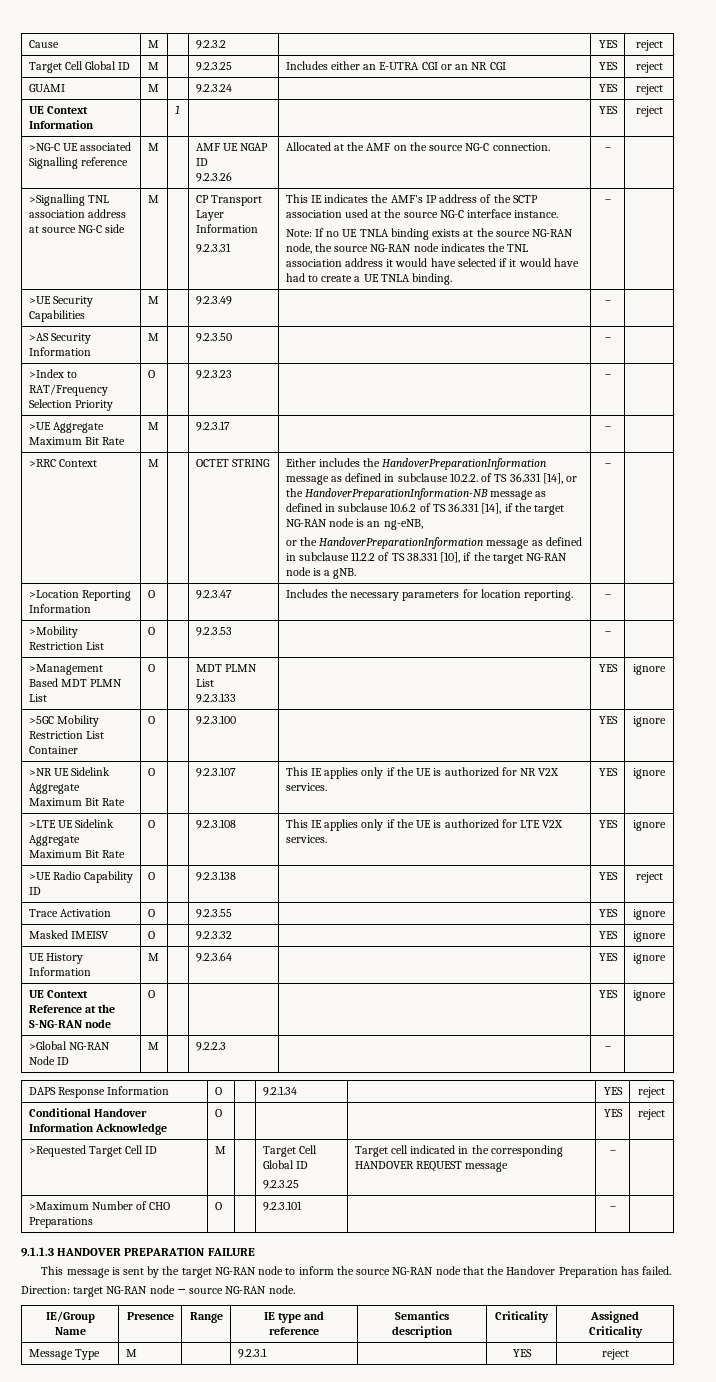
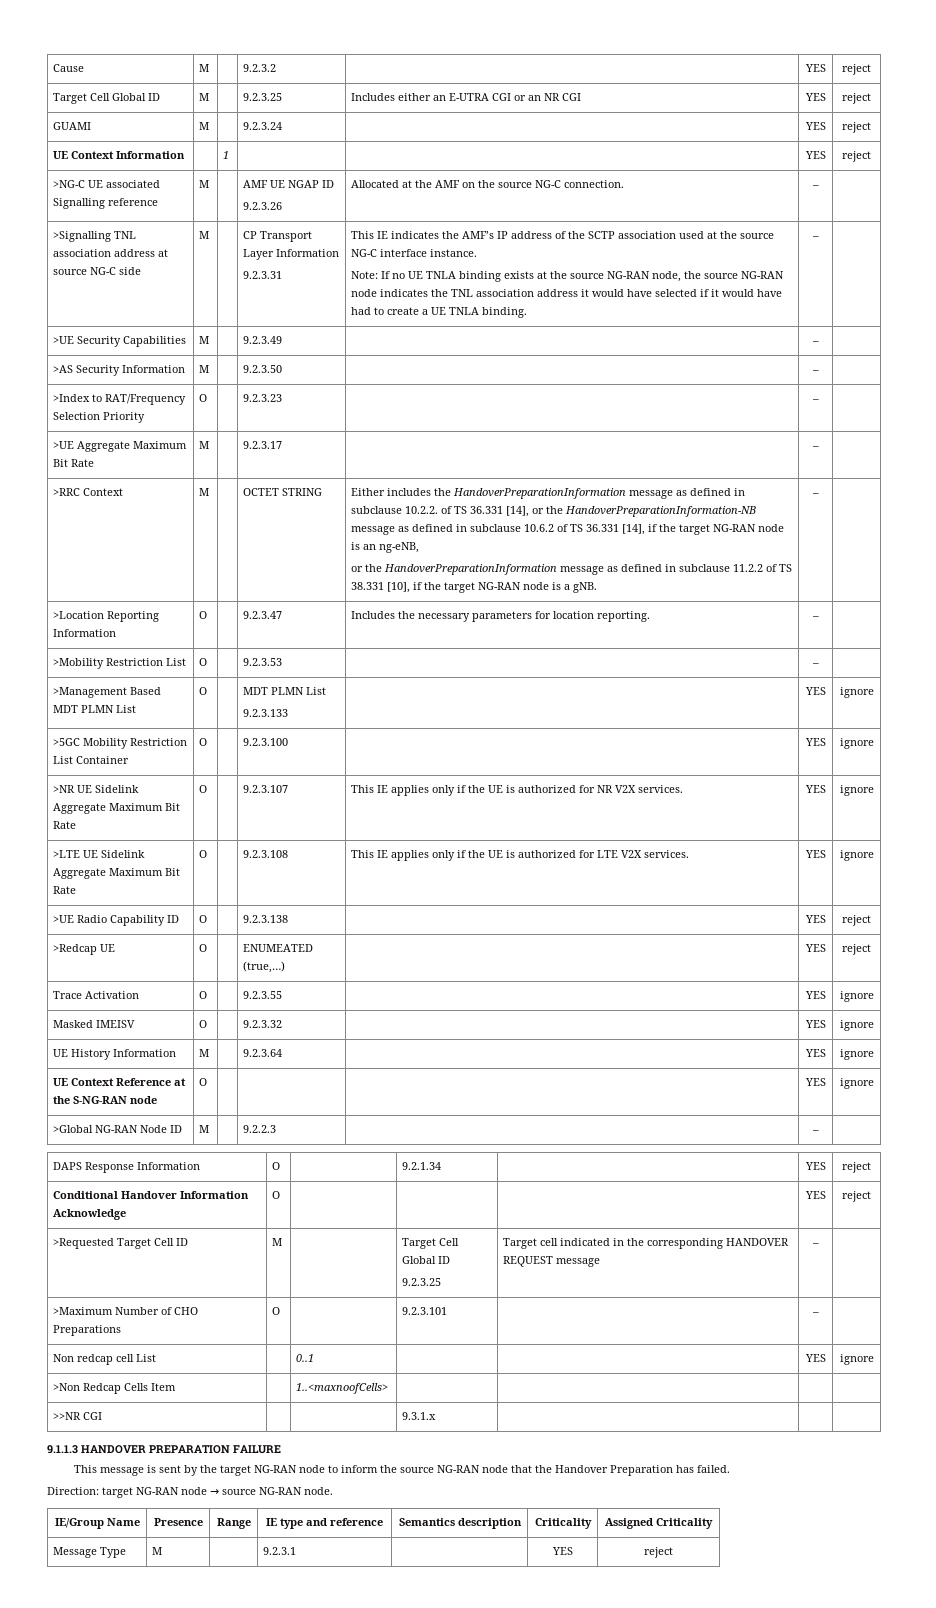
(663, 877) none -> [53,944,116,955] [199,944,208,952] [243,944,314,952] [243,961,286,973] [804,944,826,952] [842,944,871,955] // >Redcap UE | O | | ENUMEATED (true,…) | | YES | reject
(616, 1208) none -> [53,1354,157,1365] [296,1354,315,1362] [804,1354,826,1362] [839,1354,874,1365] [53,1383,177,1394] [296,1383,389,1394] [53,1412,103,1420] [402,1412,437,1420] // Non redcap cell List | | 0..1 | | | YES | ignore // >Non Redcap Cells Item | | 1..<maxnoofCells> | | | | // >>NR CGI | | | 9.3.1.x | | |

